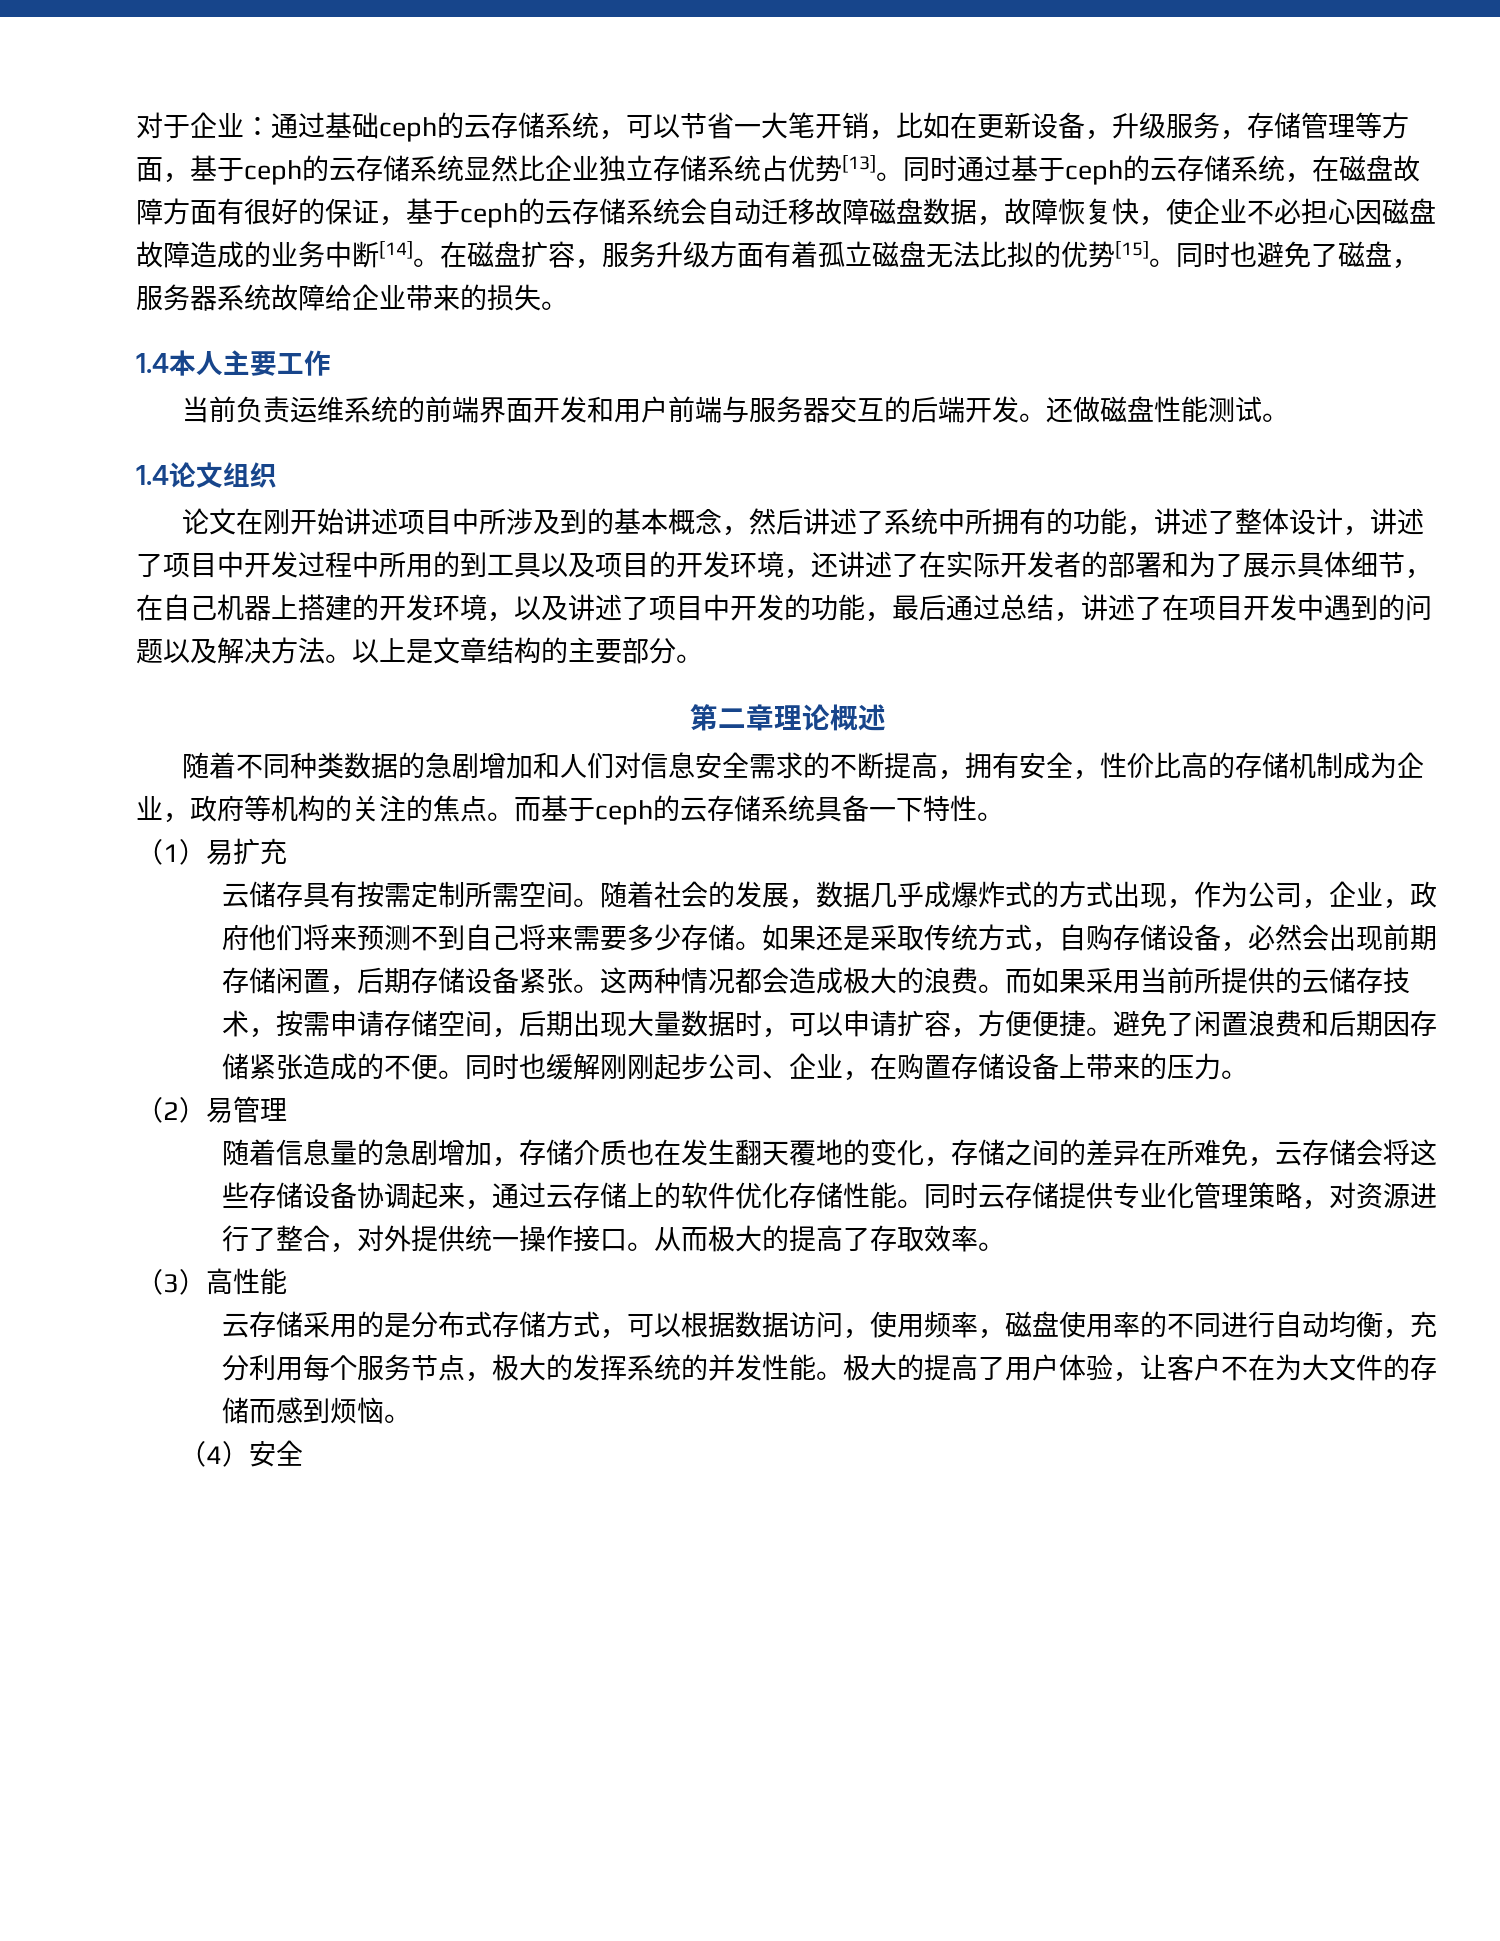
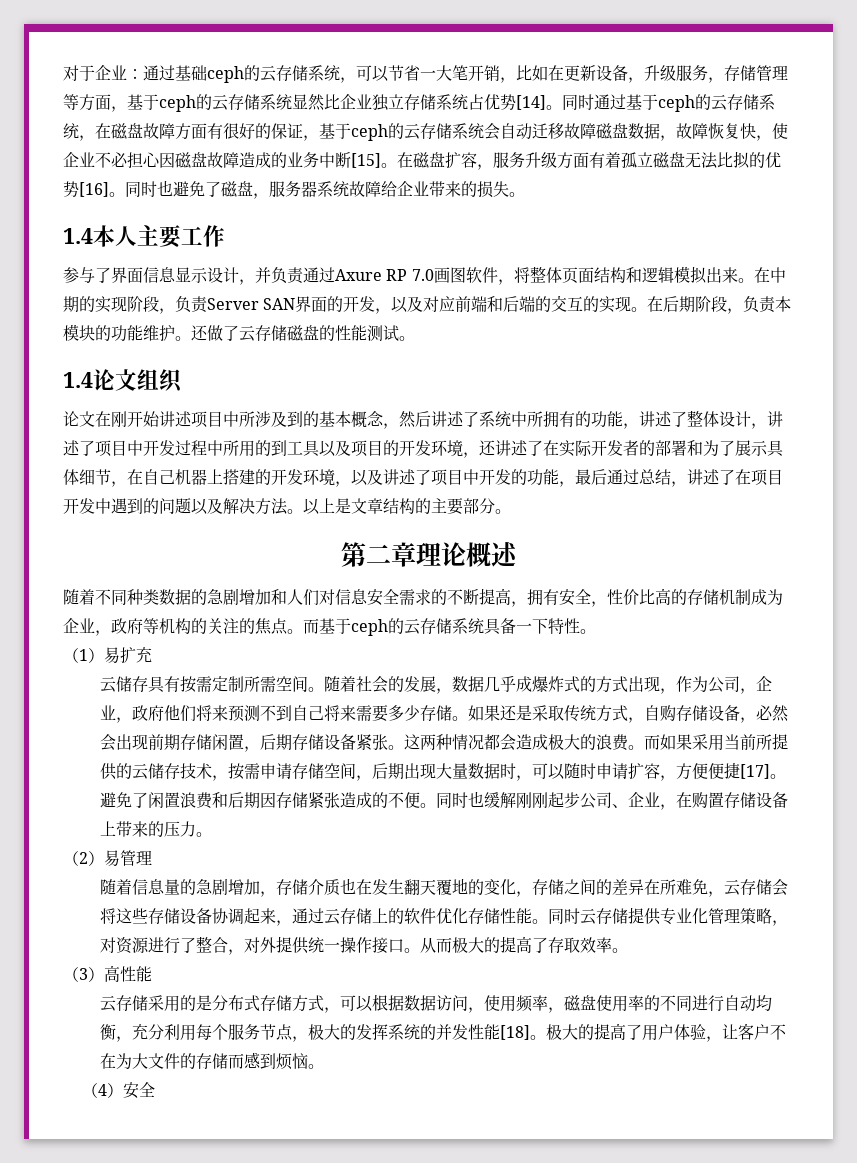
[842,155,876,173] [13] -> [516,95,546,110] [14]
[379,241,413,259] [14] -> [351,153,381,168] [15]
[1115,241,1149,259] [15] -> [79,182,109,197] [16]
[182,396,1155,423] 当前负责运维系统的前端界面开发和用户前端与服务器交互的后端开发。还做磁盘 -> [63,266,786,285] [63,295,792,314] [63,324,335,342] 参与了界面信息显示设计，并负责通过Axure RP 7.0画图软件，将整体页面结构和逻辑模拟出来。在中期的实现阶段，负责Server SAN界面的开发，以及对应前端和后端的交互的实现。在后期阶段，负责本模块的功能维护。还做了云存储磁盘的
(843, 1024) none -> [564,763,597,779] 随时
(1086, 1023) none -> [740,764,771,779] [17]
(816, 1367) none -> [500,1025,531,1040] [18]

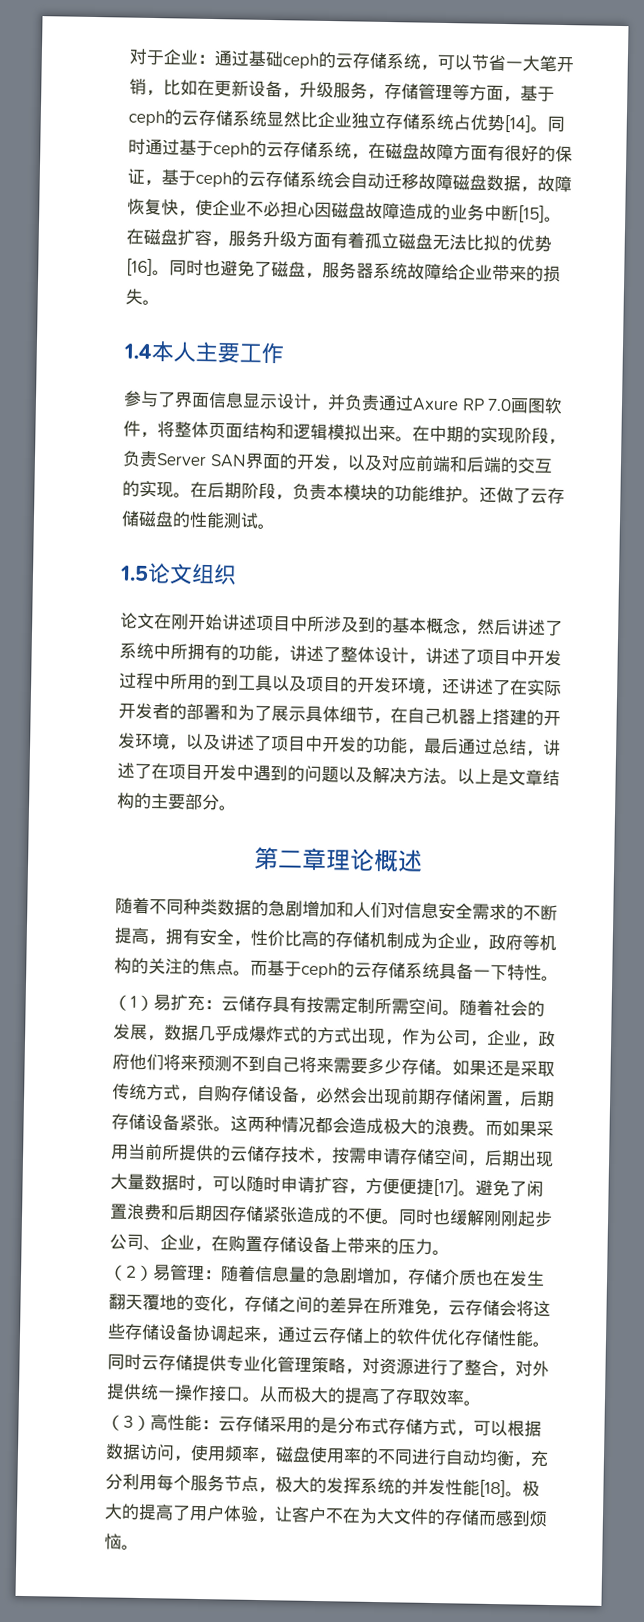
[63,372,93,388] 1.4 -> [119,565,149,581] 1.5
(152, 655) // -> [204,1000,222,1010] ：
(152, 857) // -> [203,1270,222,1280] ：
(152, 974) // -> [201,1420,219,1430] ：
[81,1082,155,1099] // （4）安全 -> (139, 1547) none

